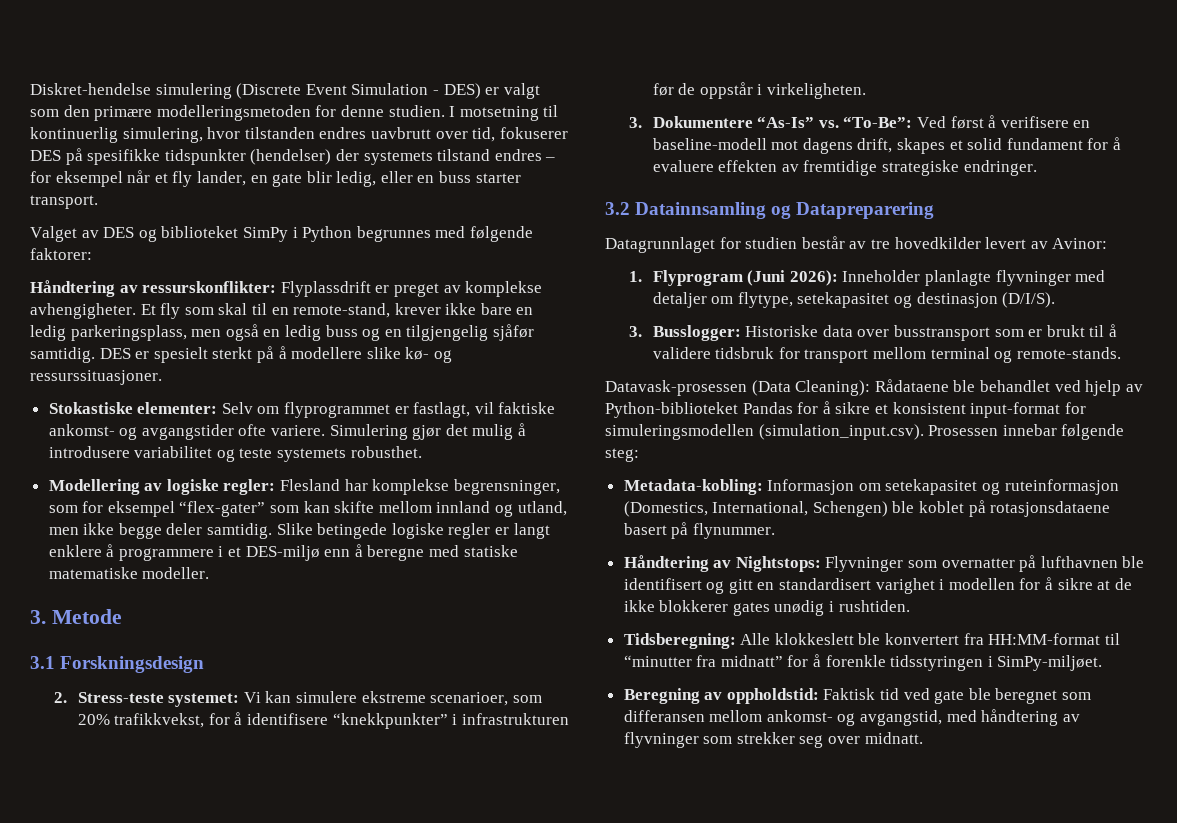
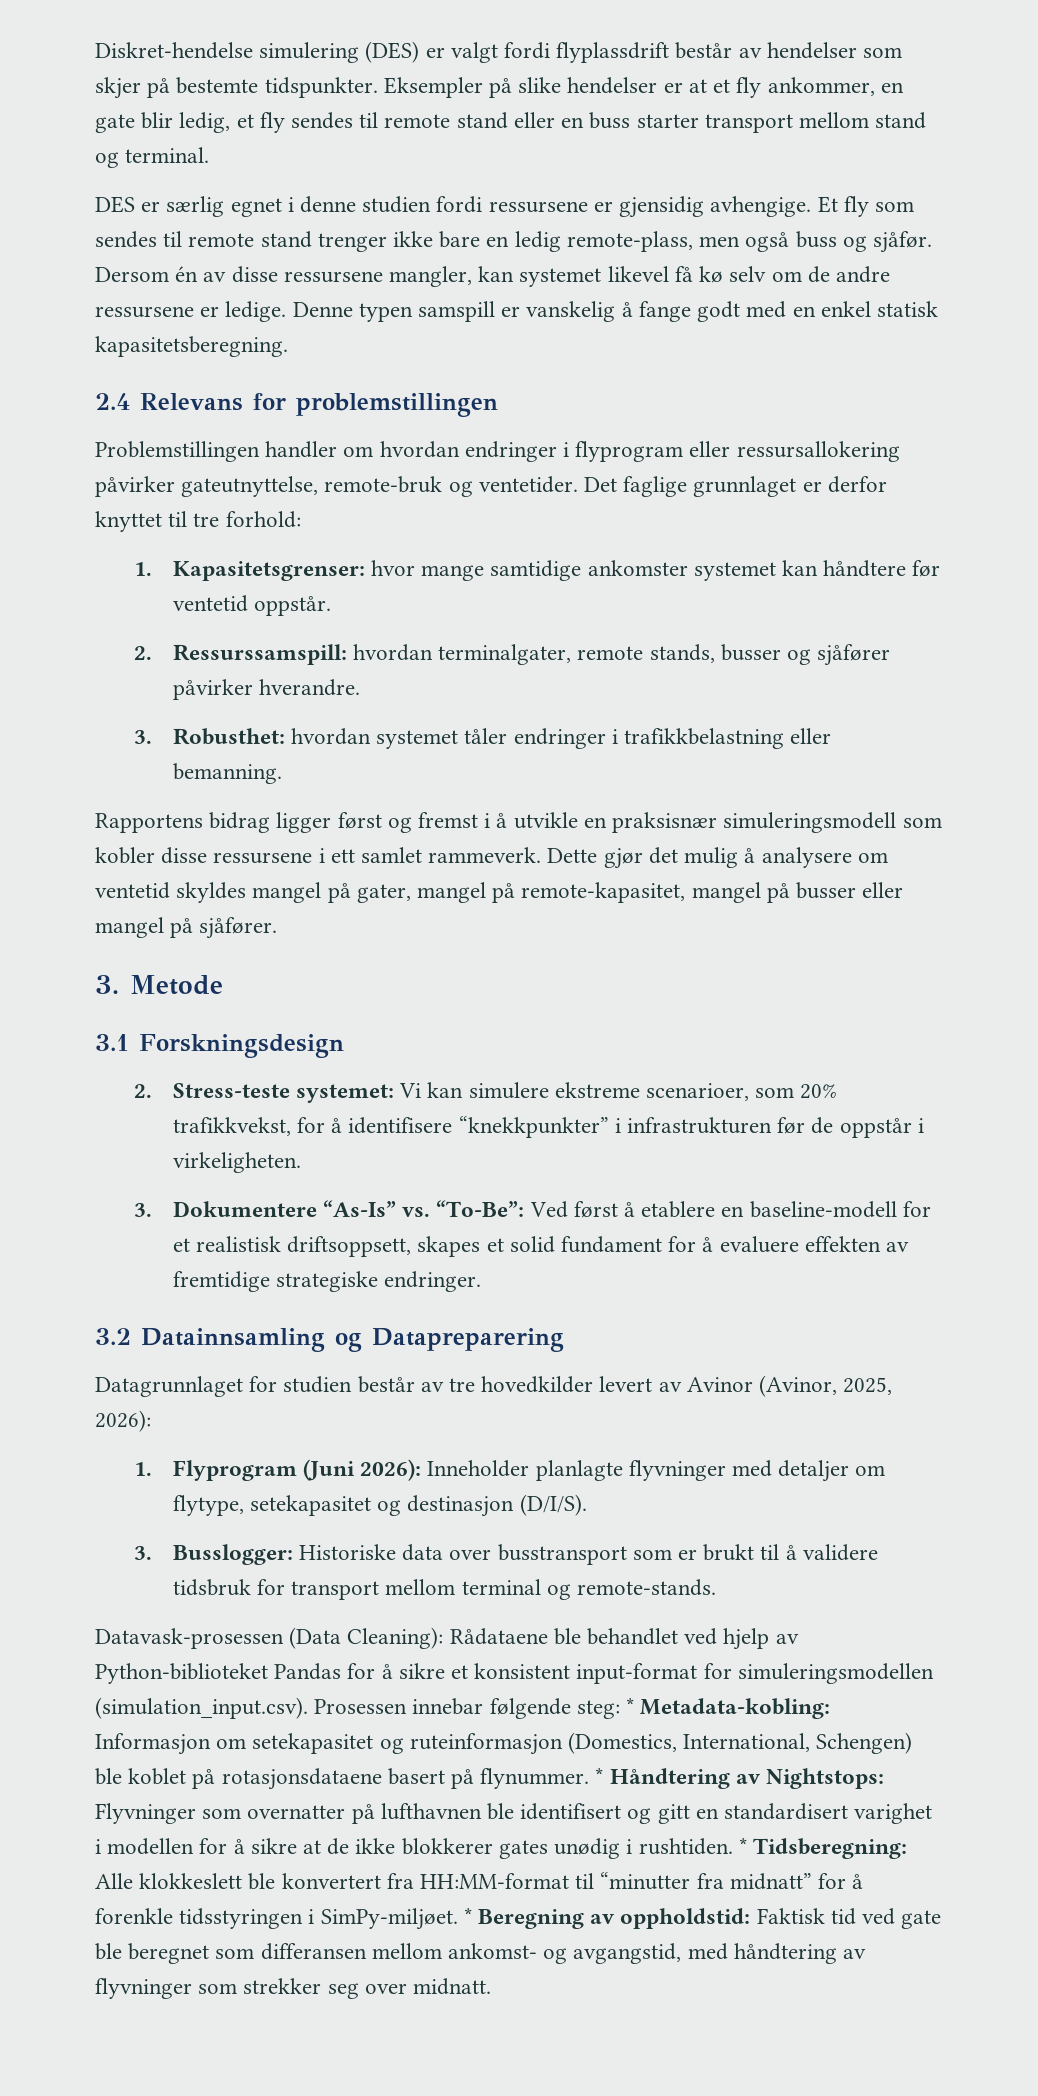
[236,83,540,99] [30,105,559,121] [30,127,568,143] [30,148,556,165] [30,170,246,187] (Discrete Event Simulation - DES) er valgt som den primære modelleringsmetoden for denne studien. I motsetning til kontinuerlig simulering, hvor tilstanden endres uavbrutt over tid, fokuserer DES på spesifikke tidspunkter (hendelser) der systemets tilstand endres – for eksempel når et fly lander, -> [365,41,903,63] [95,77,875,99] (DES) er valgt fordi flyplassdrift består av hendelser som skjer på bestemte tidspunkter. Eksempler på slike hendelser er at et fly ankommer,
[380,171,521,183] [30,195,98,209] [30,226,533,242] [30,248,92,260] [30,280,543,297] [30,303,441,319] eller en buss starter transport. // Valget av DES og biblioteket SimPy i Python begrunnes med følgende faktorer: // Håndtering av ressurskonflikter: Flyplassdrift er preget av komplekse avhengigheter. Et fly som skal til en remote-stand, krever -> [236,112,927,133] [95,147,210,168] [95,196,914,218] [95,231,387,252] et fly sendes til remote stand eller en buss starter transport mellom stand og terminal. // DES er særlig egnet i denne studien fordi ressursene er gjensidig avhengige. Et fly som sendes til remote stand trenger
[70,325,187,341] parkeringsplass, -> [566,231,693,252] remote-plass,
[263,324,534,341] [30,346,452,363] [30,370,162,385] [48,402,556,418] [48,423,527,440] [48,446,422,462] [48,479,560,495] [48,501,567,517] [48,523,550,539] [48,544,518,561] [48,567,210,579] en ledig buss og en tilgjengelig sjåfør samtidig. DES er spesielt sterkt på å modellere slike kø- og ressurssituasjoner. // Stokastiske elementer: Selv om flyprogrammet er fastlagt, vil faktiske ankomst- og avgangstider ofte variere. Simulering gjør det mulig å introdusere variabilitet og teste systemets robusthet. // Modellering av logiske regler: Flesland har komplekse begrensninger, som for eksempel “flex-gater” som kan skifte mellom innland og utland, men ikke begge deler samtidig. Slike betingede logiske regler er langt enklere å programmere i et DES-miljø enn å beregne med statiske matematiske modeller. -> [795,231,932,253] [95,266,890,287] [95,301,938,322] [95,336,288,357] [95,393,498,417] [95,441,900,462] [95,476,887,497] [95,511,301,532] [133,560,941,581] [172,595,331,616] [133,644,891,666] [172,679,360,700] [133,728,832,749] [172,763,282,784] [95,812,942,833] [95,847,888,869] [95,882,904,903] [95,917,278,939] buss og sjåfør. Dersom én av disse ressursene mangler, kan systemet likevel få kø selv om de andre ressursene er ledige. Denne typen samspill er vanskelig å fange godt med en enkel statisk kapasitetsberegning. // 2.4 Relevans for problemstillingen // Problemstillingen handler om hvordan endringer i flyprogram eller ressursallokering påvirker gateutnyttelse, remote-bruk og ventetider. Det faglige grunnlaget er derfor knyttet til tre forhold: // 1. Kapasitetsgrenser: hvor mange samtidige ankomster systemet kan håndtere før ventetid oppstår. // 2. Ressurssamspill: hvordan terminalgater, remote stands, busser og sjåfører påvirker hverandre. // 3. Robusthet: hvordan systemet tåler endringer i trafikkbelastning eller bemanning. // Rapportens bidrag ligger først og fremst i å utvikle en praksisnær simuleringsmodell som kobler disse ressursene i ett samlet rammeverk. Dette gjør det mulig å analysere om ventetid skyldes mangel på gater, mangel på remote-kapasitet, mangel på busser eller mangel på sjåfører.
[1000,116,1069,128] verifisere -> [641,1201,716,1218] etablere
[771,138,893,154] mot dagens drift, -> [902,1201,931,1217] [172,1236,412,1257] for et realistisk driftsoppsett,
[1052,238,1108,249] Avinor: -> [686,1375,893,1397] [95,1410,151,1432] Avinor (Avinor, 2025, 2026):
(639, 455) // -> [626,1697,635,1714] *
(775, 531) // -> [595,1767,604,1784] *
(910, 606) // -> [738,1837,747,1854] *
(1103, 663) // -> [463,1907,472,1924] *

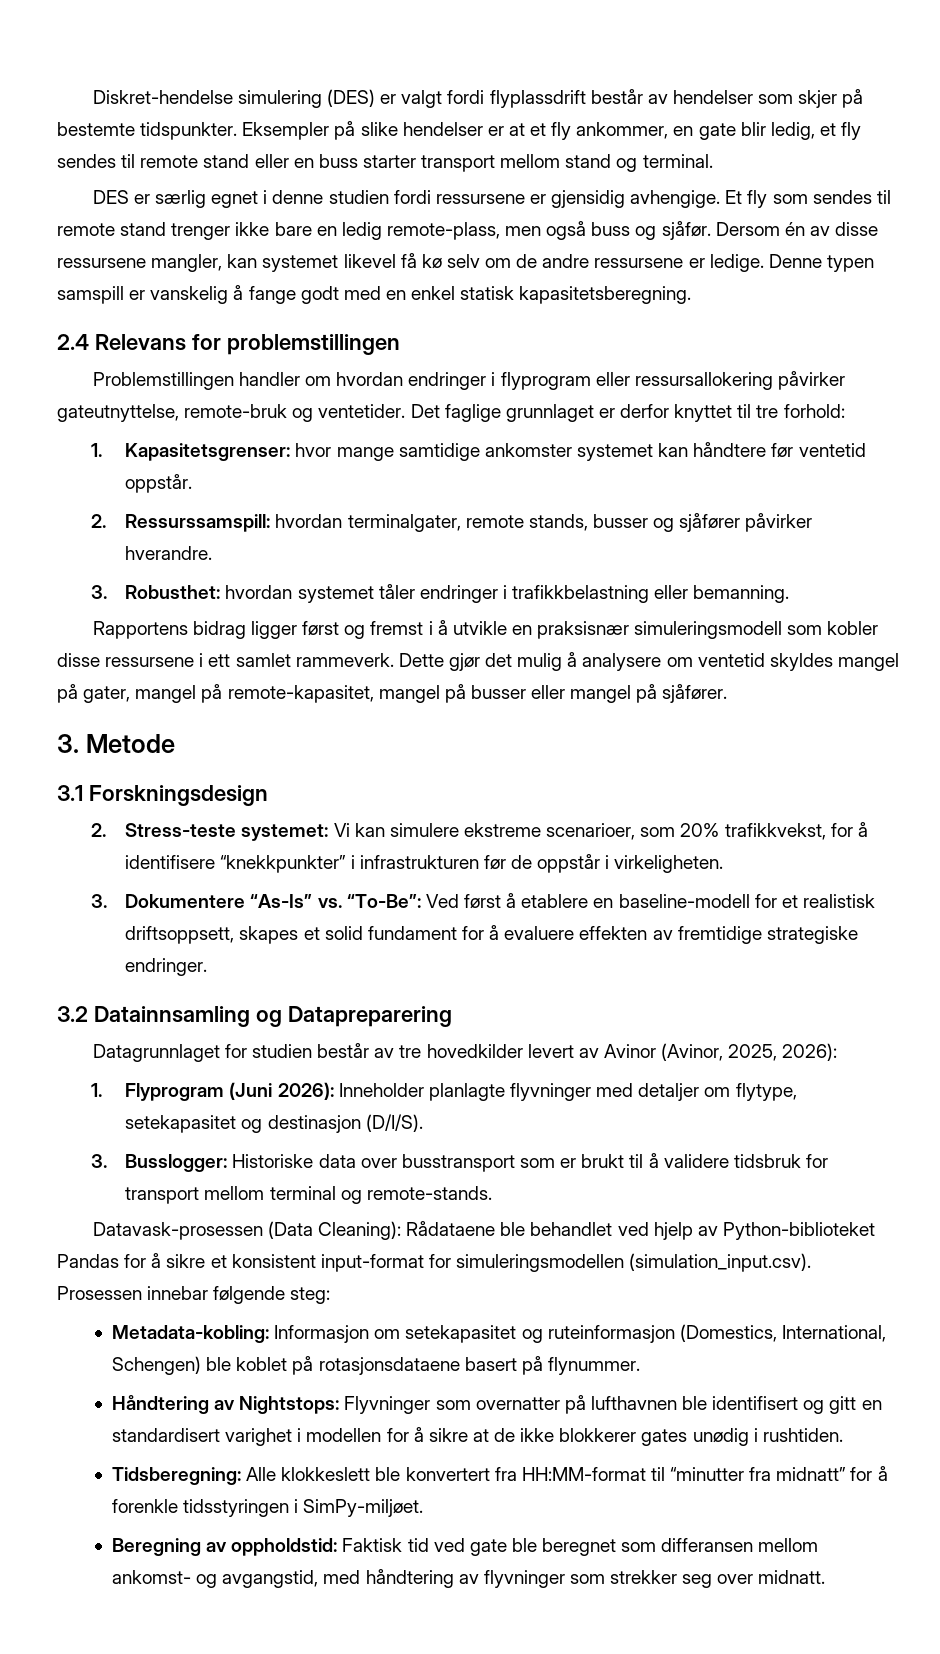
[626,1697,635,1714] * -> (331, 1295) //
[595,1767,604,1784] * -> (640, 1366) //
[738,1837,747,1854] * -> (843, 1435) //
[463,1907,472,1924] * -> (424, 1508) //

